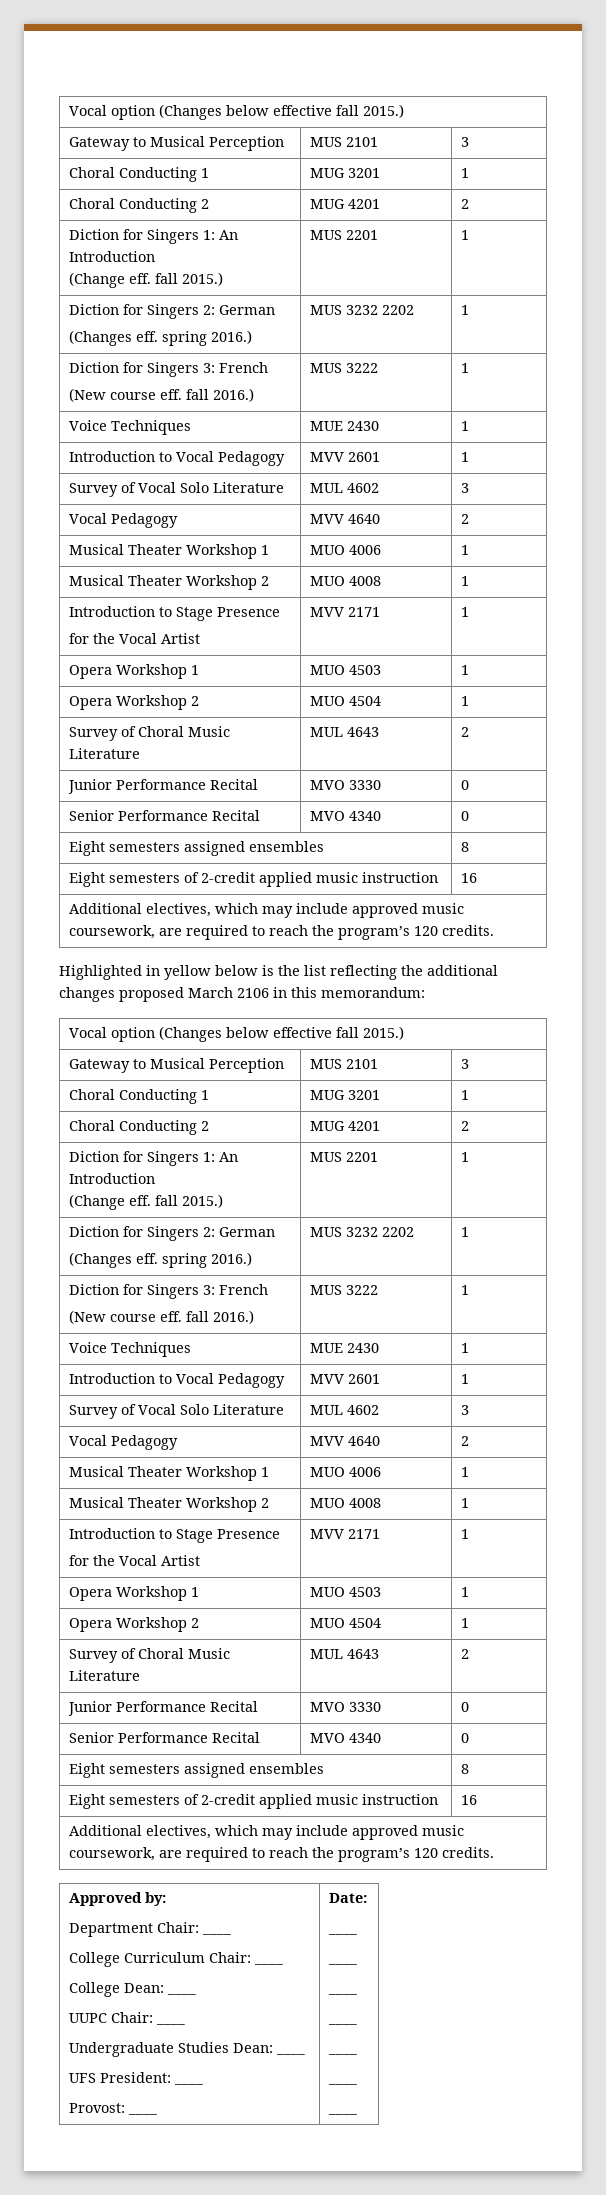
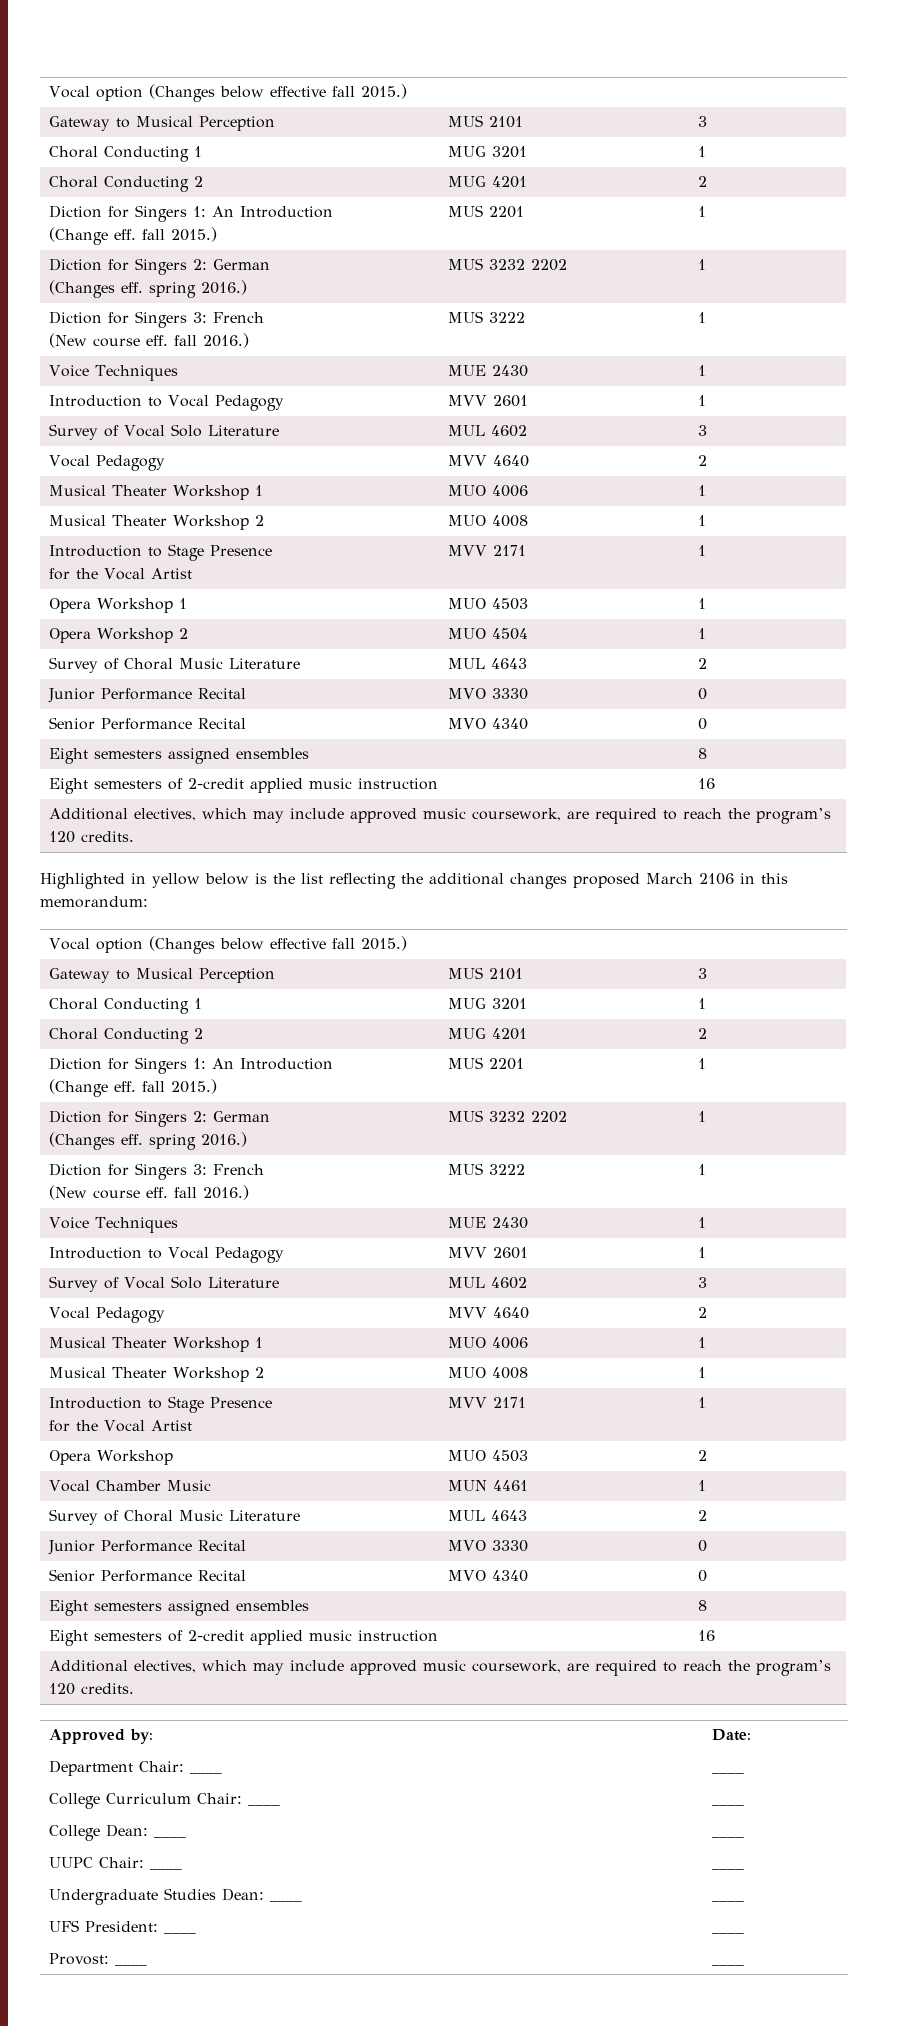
[190,1587,199,1597] [309,1587,381,1597] [460,1587,469,1597] [68,1617,199,1632] [309,1618,381,1628] 1 | MUO 4503 | 1 // Opera Workshop 2 | MUO 4504 -> [448,1450,529,1462] [698,1450,708,1461] [49,1480,212,1492] [448,1480,529,1491] | MUO 4503 | 2 // Vocal Chamber Music | MUN 4461

